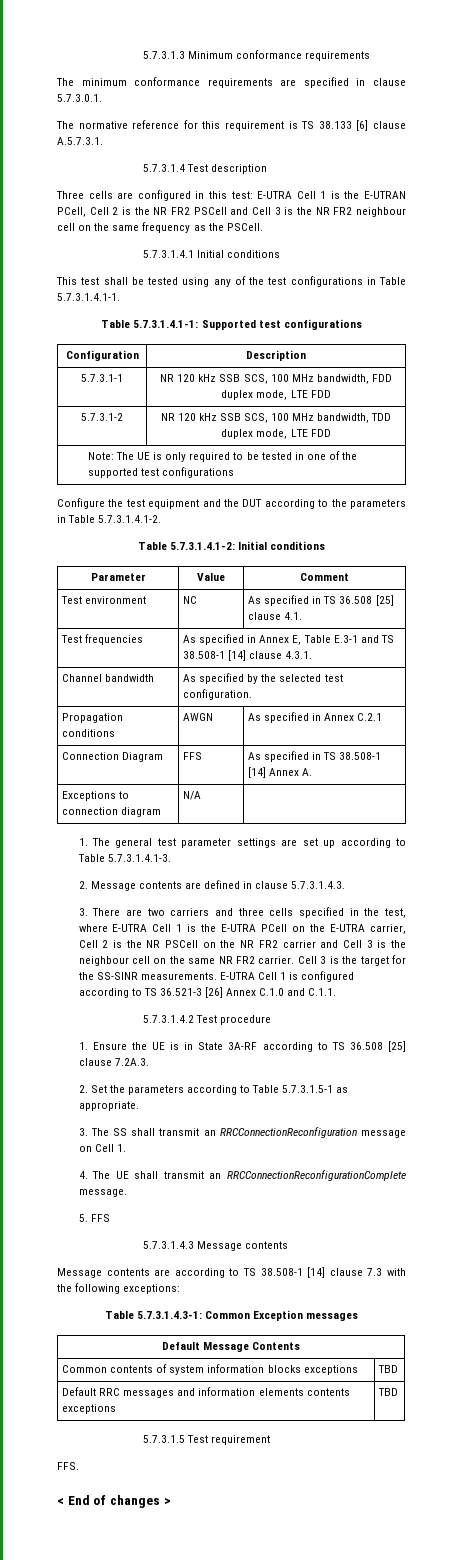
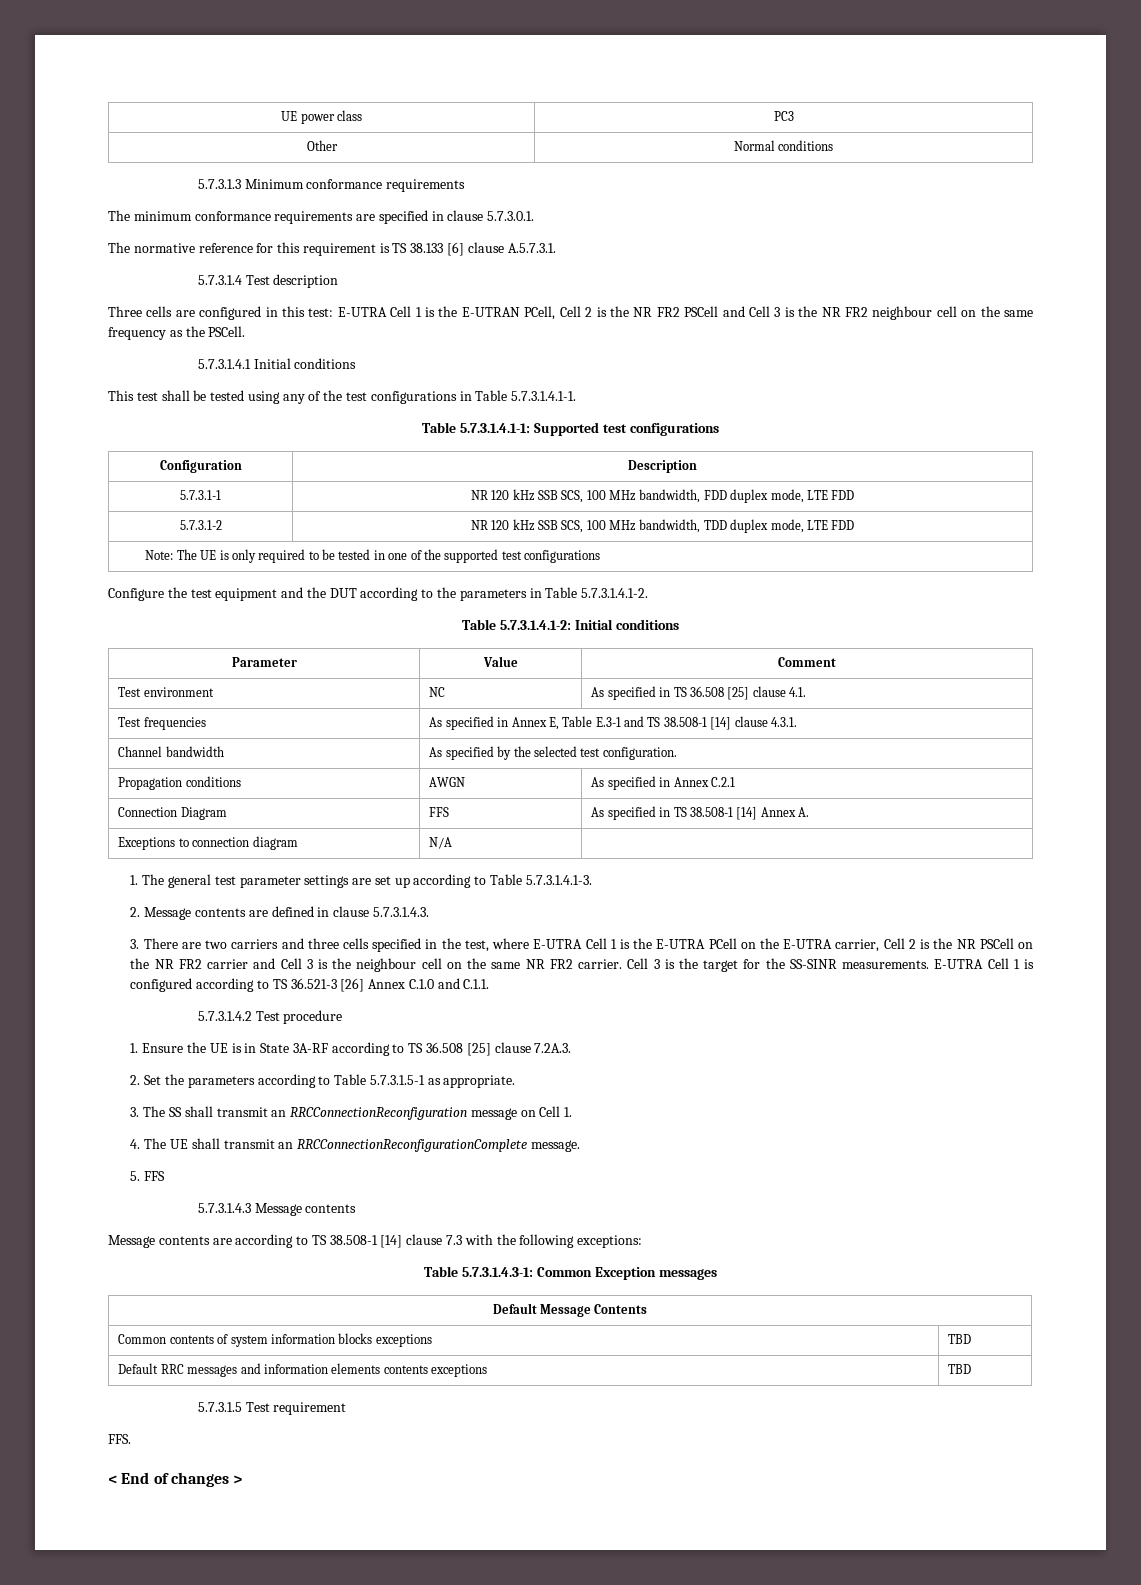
(143, 55) none -> [281,110,362,124] [773,111,794,121] [306,140,338,151] [733,140,834,151] UE power class | PC3 // Other | Normal conditions //

